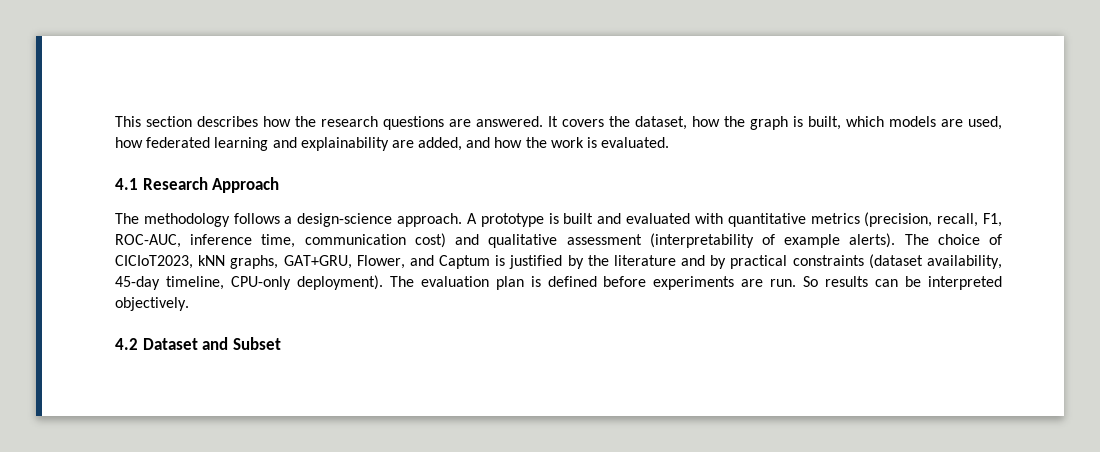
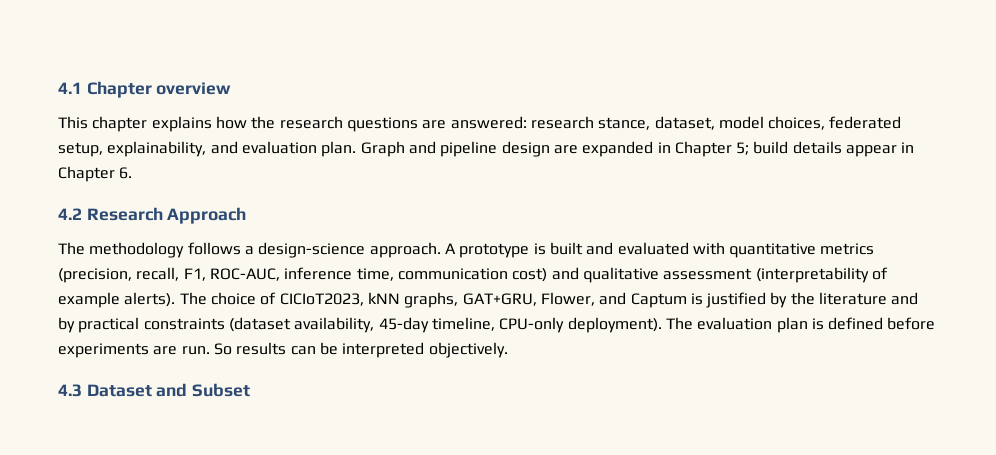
[115,116,258,127] This section describes -> [58,81,232,98] [58,116,212,132] 4.1 Chapter overview // This chapter explains
[476,116,1002,130] [115,137,670,151] [115,178,138,190] answered. It covers the dataset, how the graph is built, which models are used, how federated learning and explainability are added, and how the work is evaluated. // 4.1 -> [450,116,902,130] [58,141,915,157] [58,166,133,182] [58,208,82,220] answered: research stance, dataset, model choices, federated setup, explainability, and evaluation plan. Graph and pipeline design are expanded in Chapter 5; build details appear in Chapter 6. // 4.2
[115,338,138,350] 4.2 -> [58,384,82,397] 4.3

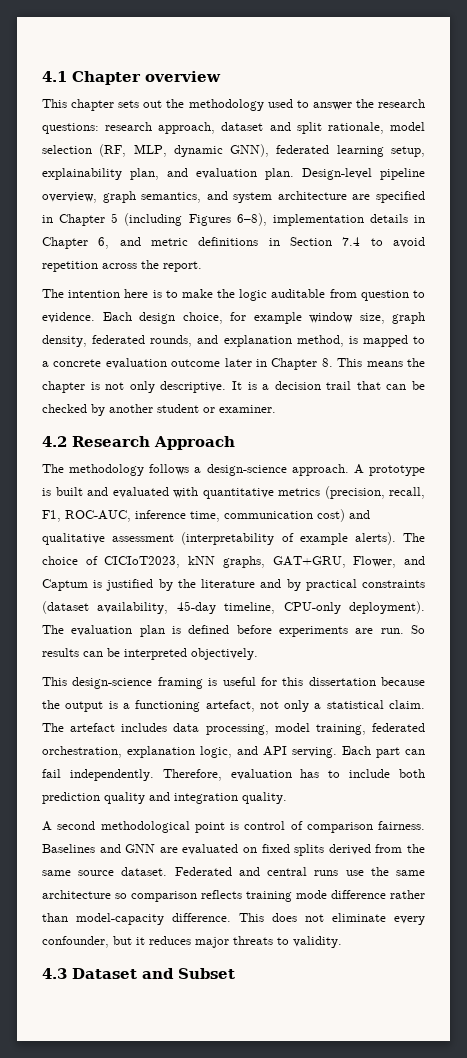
[151,116,902,132] [58,141,915,157] [58,166,133,182] explains how the research questions are answered: research stance, dataset, model choices, federated setup, explainability, and evaluation plan. Graph and pipeline design are expanded in Chapter 5; build details appear in Chapter 6. -> [118,99,425,111] [42,122,425,134] [42,144,425,157] [42,168,425,180] [42,191,425,203] [42,213,425,226] [42,237,425,249] [42,260,202,272] [42,289,426,301] [42,312,425,324] [42,335,425,347] [42,358,425,370] [42,381,425,393] [42,404,276,416] sets out the methodology used to answer the research questions: research approach, dataset and split rationale, model selection (RF, MLP, dynamic GNN), federated learning setup, explainability plan, and evaluation plan. Design-level pipeline overview, graph semantics, and system architecture are specified in Chapter 5 (including Figures 6–8), implementation details in Chapter 6, and metric definitions in Section 7.4 to avoid repetition across the report. // The intention here is to make the logic auditable from question to evidence. Each design choice, for example window size, graph density, federated rounds, and explanation method, is mapped to a concrete evaluation outcome later in Chapter 8. This means the chapter is not only descriptive. It is a decision trail that can be checked by another student or examiner.
(508, 350) none -> [42,677,425,689] [42,700,426,712] [42,723,425,735] [42,746,425,758] [42,769,425,781] [42,792,287,804] [42,821,425,833] [42,844,425,856] [42,867,426,876] [42,890,425,902] [42,913,425,925] [42,936,342,948] // This design-science framing is useful for this dissertation because the output is a functioning artefact, not only a statistical claim. The artefact includes data processing, model training, federated orchestration, explanation logic, and API serving. Each part can fail independently. Therefore, evaluation has to include both prediction quality and integration quality. // A second methodological point is control of comparison fairness. Baselines and GNN are evaluated on fixed splits derived from the same source dataset. Federated and central runs use the same architecture so comparison reflects training mode difference rather than model-capacity difference. This does not eliminate every confounder, but it reduces major threats to validity.

